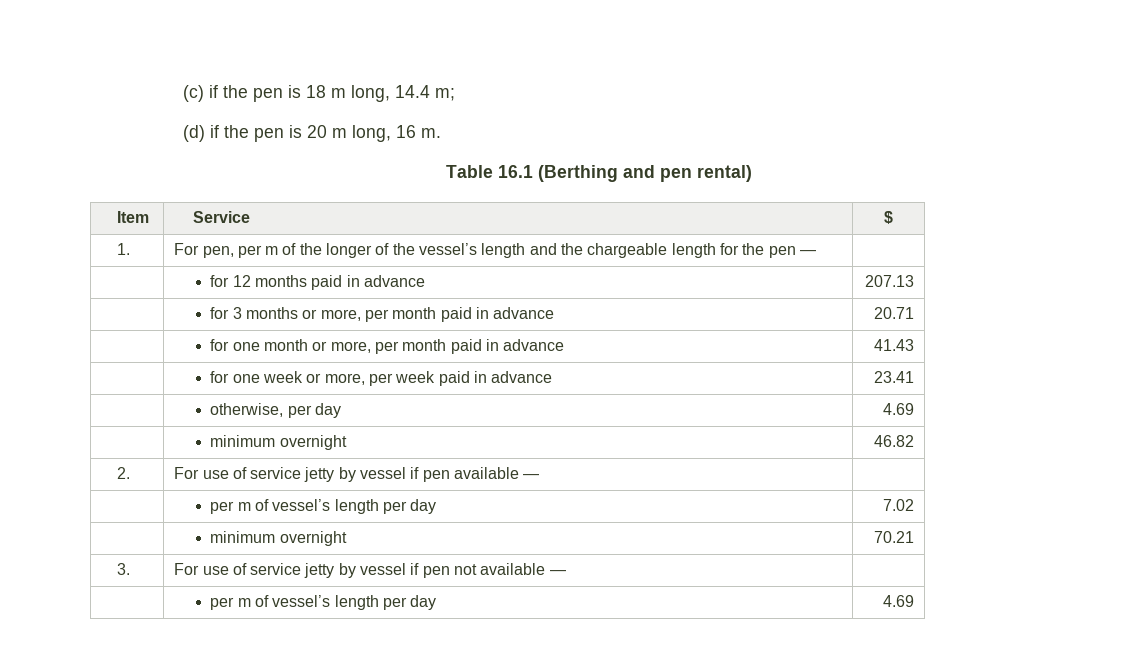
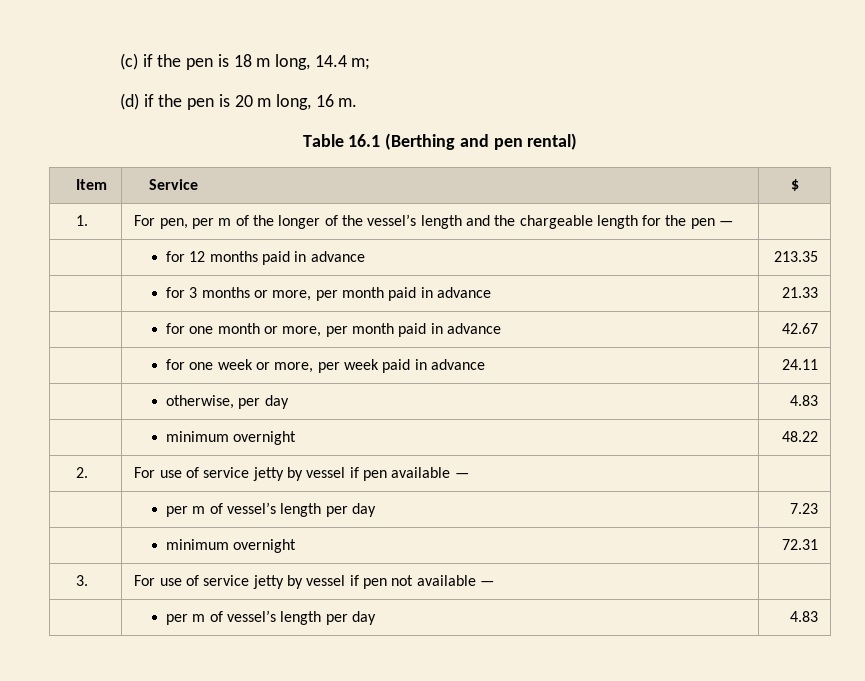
[864,275,914,287] 207.13 -> [773,251,818,262] 213.35
[873,307,914,319] 20.71 -> [781,287,818,298] 21.33
[873,339,914,351] 41.43 -> [781,323,818,334] 42.67
[873,371,914,383] 23.41 -> [781,359,818,370] 24.11
[882,403,914,415] [210,435,347,450] [873,435,914,447] 4.69 // | minimum overnight | 46.82 -> [789,395,818,406] [166,431,297,445] [781,431,818,442] 4.83 // | minimum overnight | 48.22
[882,499,914,511] [210,531,347,546] [873,531,914,543] 7.02 // | minimum overnight | 70.21 -> [789,503,818,514] [166,539,297,553] [781,539,818,550] 7.23 // | minimum overnight | 72.31
[882,595,914,607] 4.69 -> [789,611,818,622] 4.83

